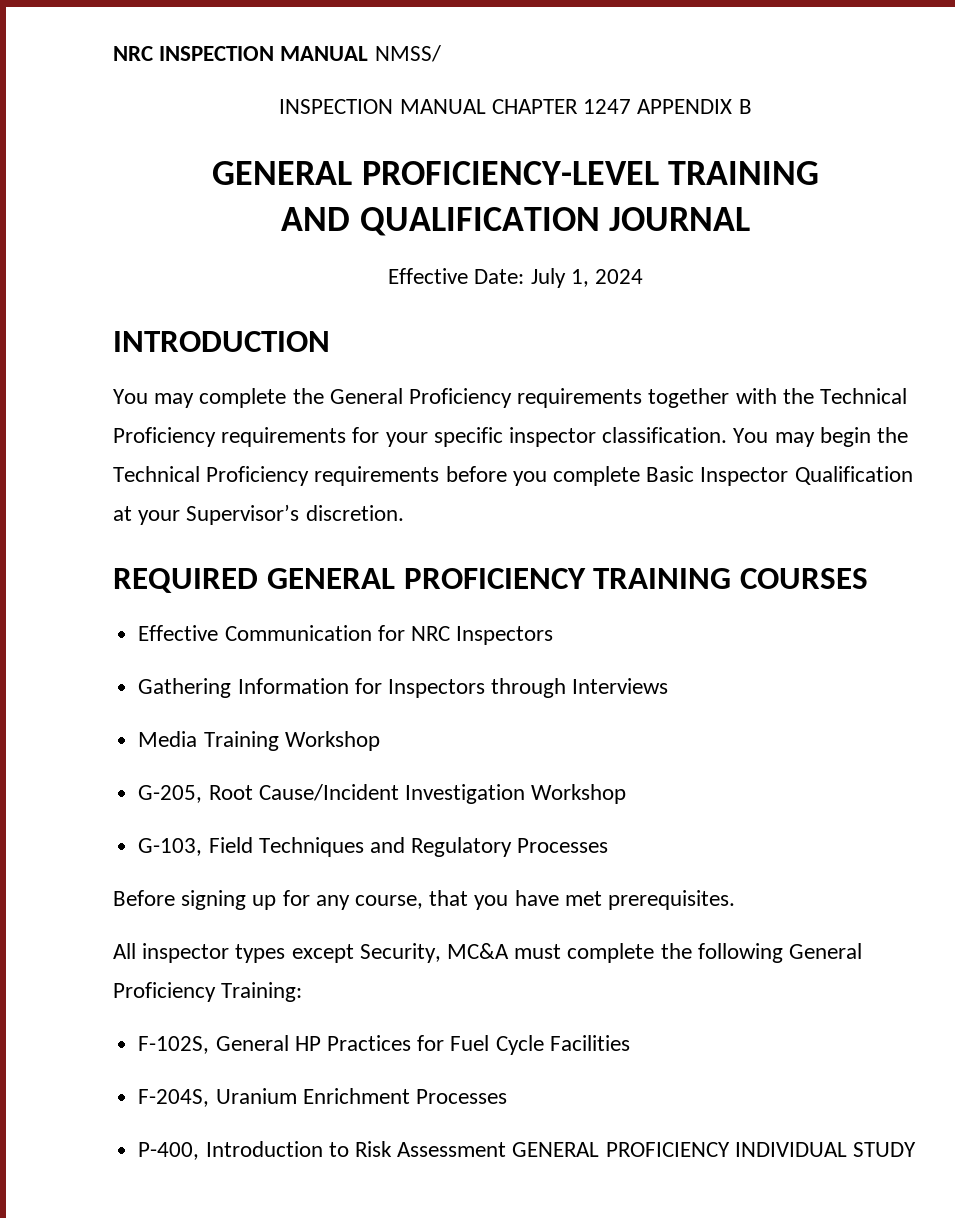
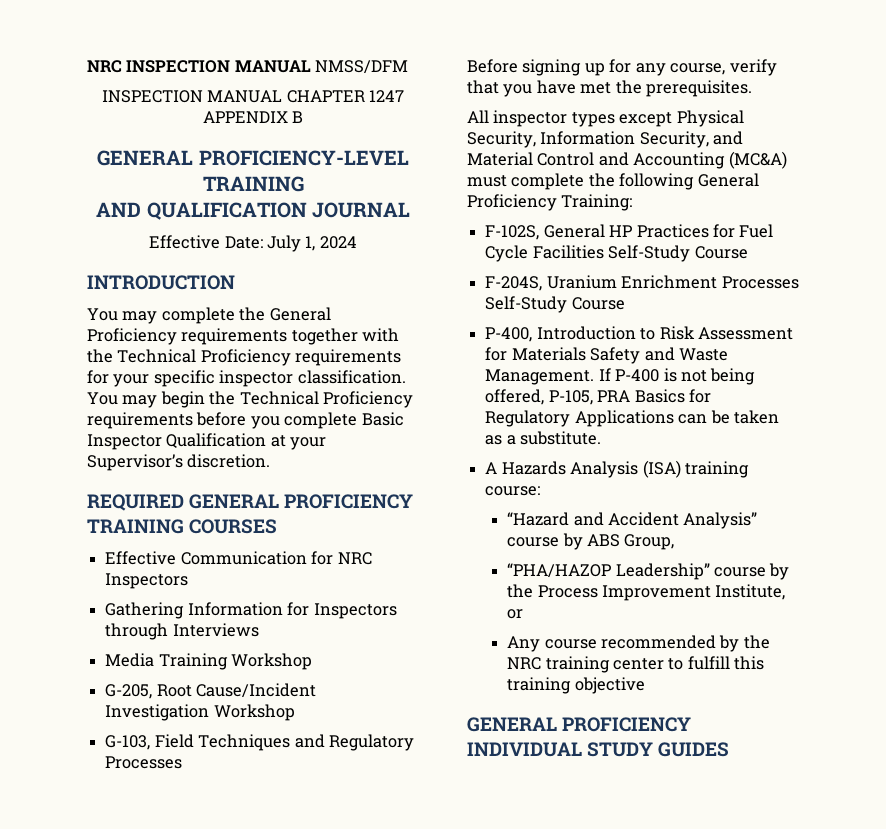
[374,45,441,62] NMSS/ -> [315,60,409,74] NMSS/DFM
(424, 902) none -> [729,59,777,76] verify
(602, 898) none -> [615,80,642,94] the
[359,943,510,963] Security, MC&A -> [676,110,744,127] [467,131,744,148] [467,151,787,169] Physical Security, Information Security, and Material Control and Accounting (MC&A)
(630, 1043) none -> [608,245,748,262] Self-Study Course
(507, 1096) none -> [485,296,625,313] Self-Study Course
(507, 1149) none -> [485,347,728,364] [485,368,756,385] [485,389,711,405] [485,410,779,427] [485,431,602,445] [485,460,749,478] [485,486,541,496] [507,512,758,529] [507,533,675,550] [507,563,790,580] [507,584,786,601] [507,609,524,619] [507,635,770,652] [507,656,765,673] [507,677,645,694] for Materials Safety and Waste Management. If P-400 is not being offered, P-105, PRA Basics for Regulatory Applications can be taken as a substitute. // A Hazards Analysis (ISA) training course: // “Hazard and Accident Analysis” course by ABS Group, // “PHA/HAZOP Leadership” course by the Process Improvement Institute, or // Any course recommended by the NRC training center to fulfill this training objective //
(916, 1149) none -> [658,742,730,757] GUIDES

